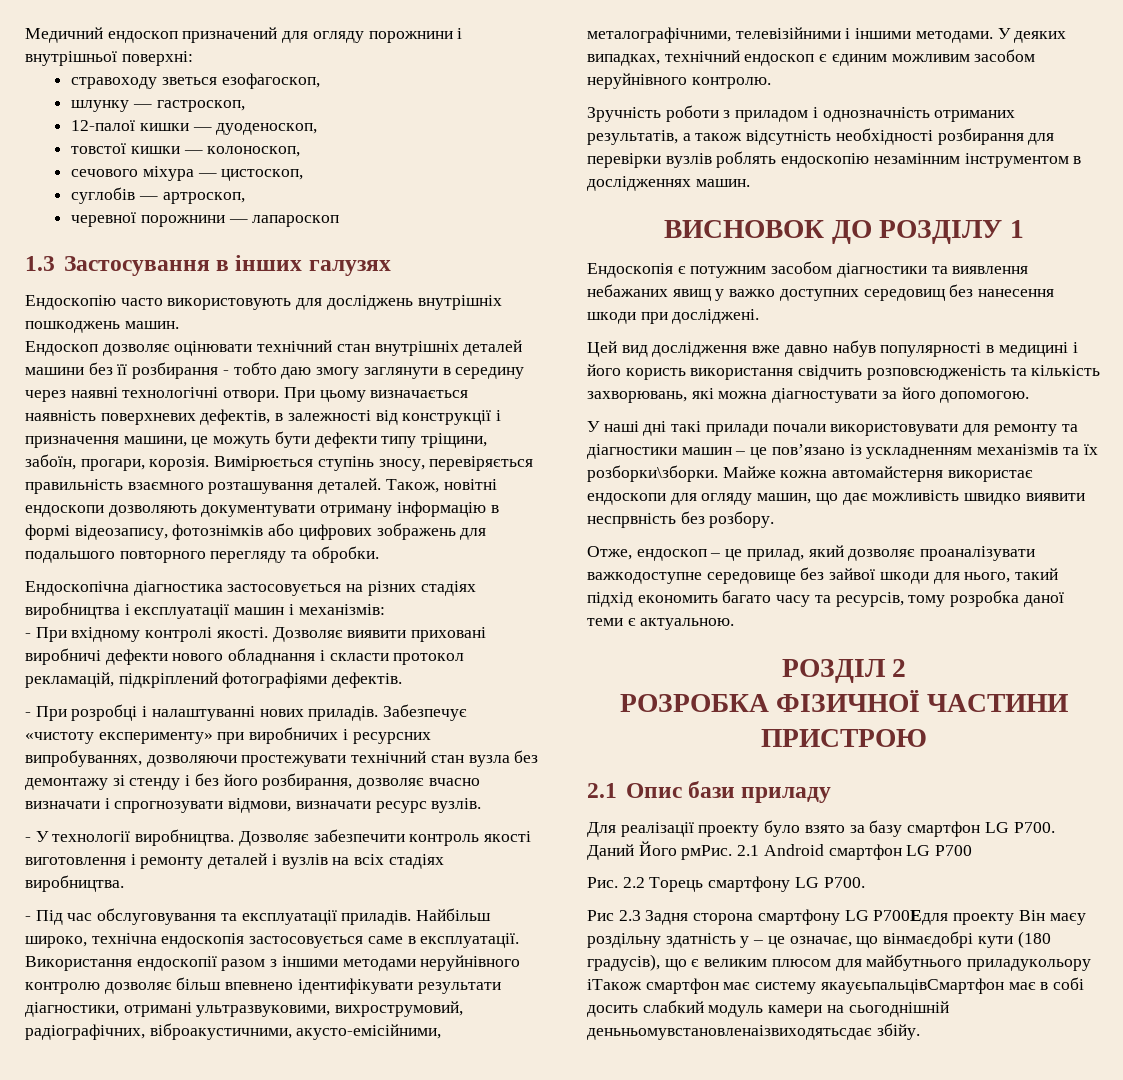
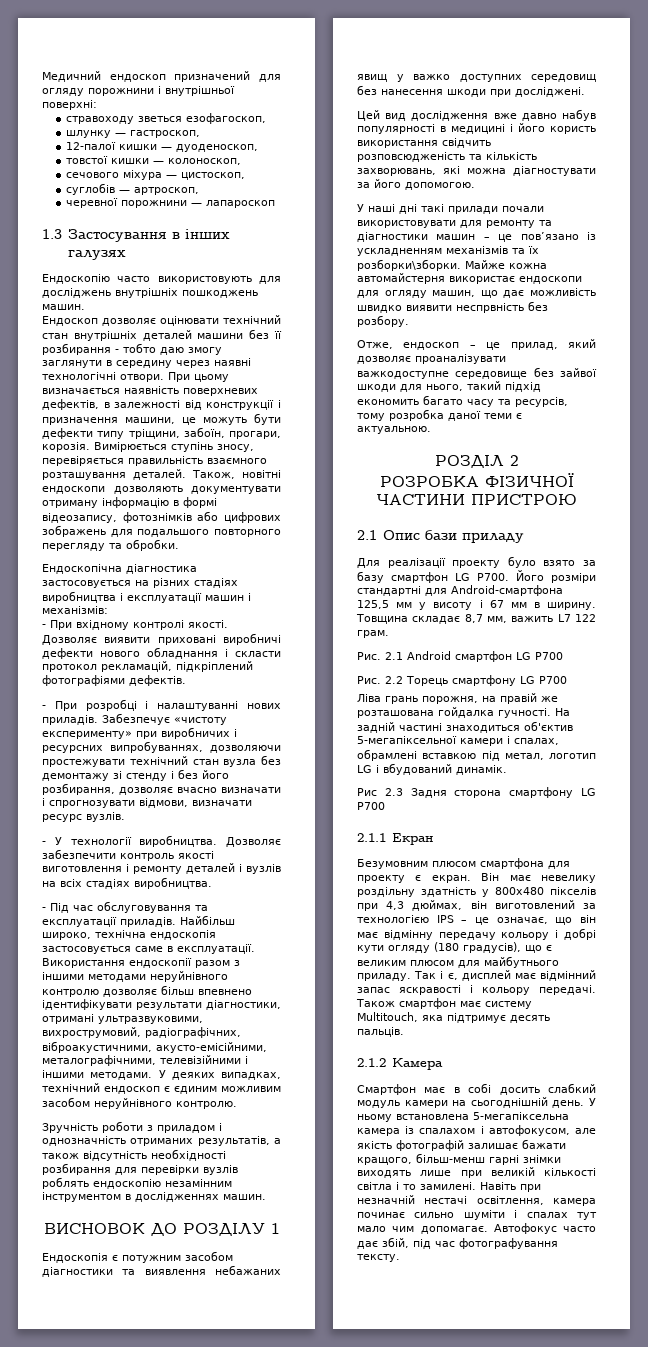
[587,841,733,860] Даний Його рмРис. -> [516,570,596,583] [357,585,563,596] [357,600,596,610] [356,614,596,624] [357,630,389,638] [357,652,381,660] Його розміри стандартні для Android-смартфона 125,5 мм у висоту і 67 мм в ширину. Товщина складає 8,7 мм, важить L7 122 грам. // Рис.
[823,877,865,888] P700. -> [539,676,567,684] [357,693,558,704] [357,707,570,718] [357,721,573,733] [357,736,559,746] [357,749,596,761] [357,763,507,775] P700 // Ліва грань порожня, на правій же розташована гойдалка гучності. На задній частині знаходиться об'єктив 5-мегапіксельної камери і спалах, обрамлені вставкою під метал, логотип LG і вбудований динамік.
[873,910,1086,925] [587,931,1013,948] P700Едля проекту Він маєу роздільну здатність у – це означає, що вінмаєдобрі кути -> [357,802,385,810] [357,833,433,845] [357,858,570,869] [357,873,596,883] [357,887,596,897] [357,900,596,911] [357,915,596,925] [357,928,596,940] [357,945,430,953] P700 // 2.1.1 Екран // Безумовним плюсом смартфона для проекту є екран. Він має невелику роздільну здатність у 800х480 пікселів при 4,3 дюймах, він виготовлений за технологією IPS – це означає, що він має відмінну передачу кольору і добрі кути огляду
[967,959,1092,971] [587,978,1004,994] приладукольору іТакож смартфон має систему якауєьпальцівСмартфон -> [357,970,596,981] [357,985,596,995] [356,998,532,1009] [357,1012,550,1023] [357,1027,404,1037] [357,1058,443,1070] [357,1084,416,1095] приладу. Так і є, дисплей має відмінний запас яскравості і кольору передачі. Також смартфон має систему Multitouch, яка підтримує десять пальців. // 2.1.2 Камера // Смартфон
[587,1023,920,1040] деньньомувстановленаізвиходятьсдає збійу. -> [552,1098,596,1108] [357,1112,569,1122] [357,1125,596,1136] [357,1139,566,1151] [357,1153,561,1165] [357,1167,596,1178] [357,1182,541,1192] [357,1195,596,1206] [357,1210,597,1220] [357,1223,596,1234] [357,1237,558,1249] [357,1254,400,1262] день. У ньому встановлена 5-мегапіксельна камера із спалахом і автофокусом, але якість фотографій залишає бажати кращого, більш-менш гарні знімки виходять лише при великій кількості світла і то замилені. Навіть при незначній нестачі освітлення, камера починає сильно шуміти і спалах тут мало чим допомагає. Автофокус часто дає збій, під час фотографування тексту.

